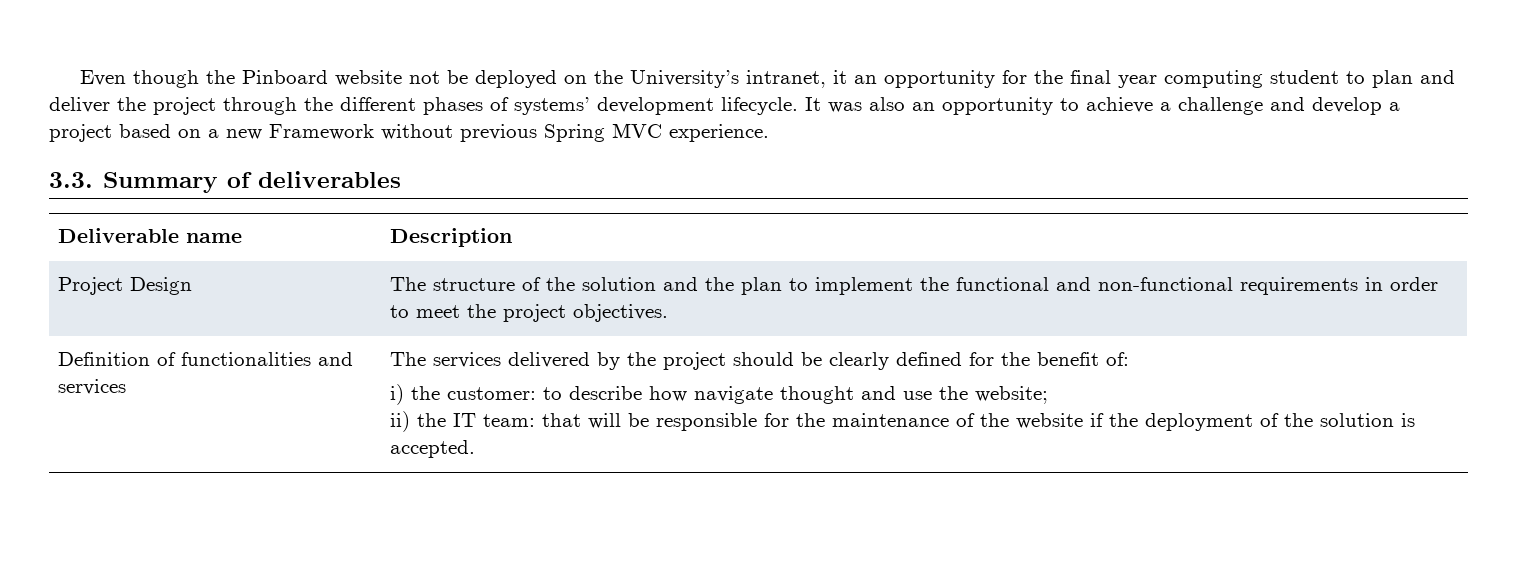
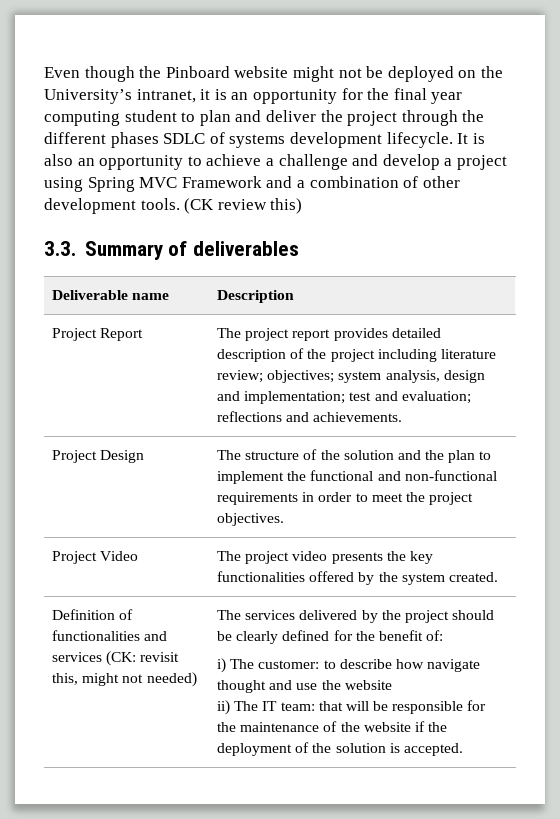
(403, 78) none -> [292,66,334,82] might
(848, 77) none -> [214,89,227,100] is
[490,97,590,115] of systems’ -> [163,132,286,148] SDLC of systems
[828,102,862,113] was -> [472,133,485,144] is
[119,123,769,142] based on a new Framework without previous Spring MVC experience. -> [44,176,460,192] [44,198,303,214] using Spring MVC Framework and a combination of other development tools. (CK review this)
(513, 237) none -> [51,328,144,341] [216,328,441,341] [216,348,496,362] [216,370,485,383] [216,391,471,404] [216,411,403,422] // Project Report | The project report provides detailed description of the project including literature review; objectives; system analysis, design and implementation; test and evaluation; reflections and achievements.
(669, 313) none -> [51,551,139,564] [216,551,433,564] [216,571,498,585] // Project Video | The project video presents the key functionalities offered by the system created.
(127, 387) none -> [106,651,180,666] [51,672,197,687] (CK: revisit this, might not needed)
[411,386,441,400] the -> [230,659,255,669] The
[975,386,1049,404] website; -> [344,680,392,690] website
[417,413,447,427] the -> [234,701,259,711] The

